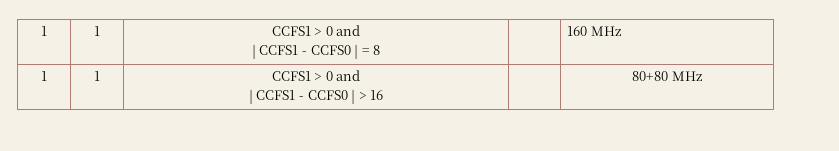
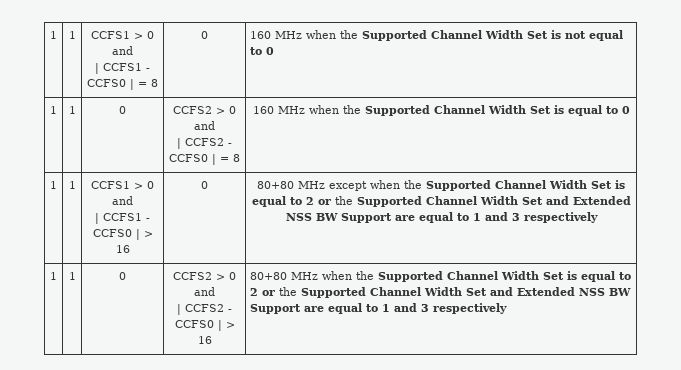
[567,26,622,36] | 160 MHz -> [201,31,209,39] [250,30,624,41] [250,47,275,55] [50,106,57,114] [68,106,76,114] [119,106,126,114] [173,106,237,114] [194,121,216,130] [177,138,233,149] [169,154,241,165] [252,105,630,116] 0 | 160 MHz when the Supported Channel Width Set is not equal to 0 // 1 | 1 | 0 | CCFS2 > 0 and // | CCFS2 - CCFS0 | = 8 | 160 MHz when the Supported Channel Width Set is equal to 0
[632,71,703,81] | 80+80 MHz -> [201,181,209,189] [257,180,625,191] [251,196,631,207] [285,212,598,223] [50,272,57,280] [68,272,76,280] [119,272,126,280] [173,272,237,280] [194,287,216,296] [177,304,233,315] [174,320,235,331] [197,336,212,344] [250,271,632,282] [250,287,632,298] [250,303,508,314] 0 | 80+80 MHz except when the Supported Channel Width Set is equal to 2 or the Supported Channel Width Set and Extended NSS BW Support are equal to 1 and 3 respectively // 1 | 1 | 0 | CCFS2 > 0 and // | CCFS2 - CCFS0 | > 16 | 80+80 MHz when the Supported Channel Width Set is equal to 2 or the Supported Channel Width Set and Extended NSS BW Support are equal to 1 and 3 respectively

